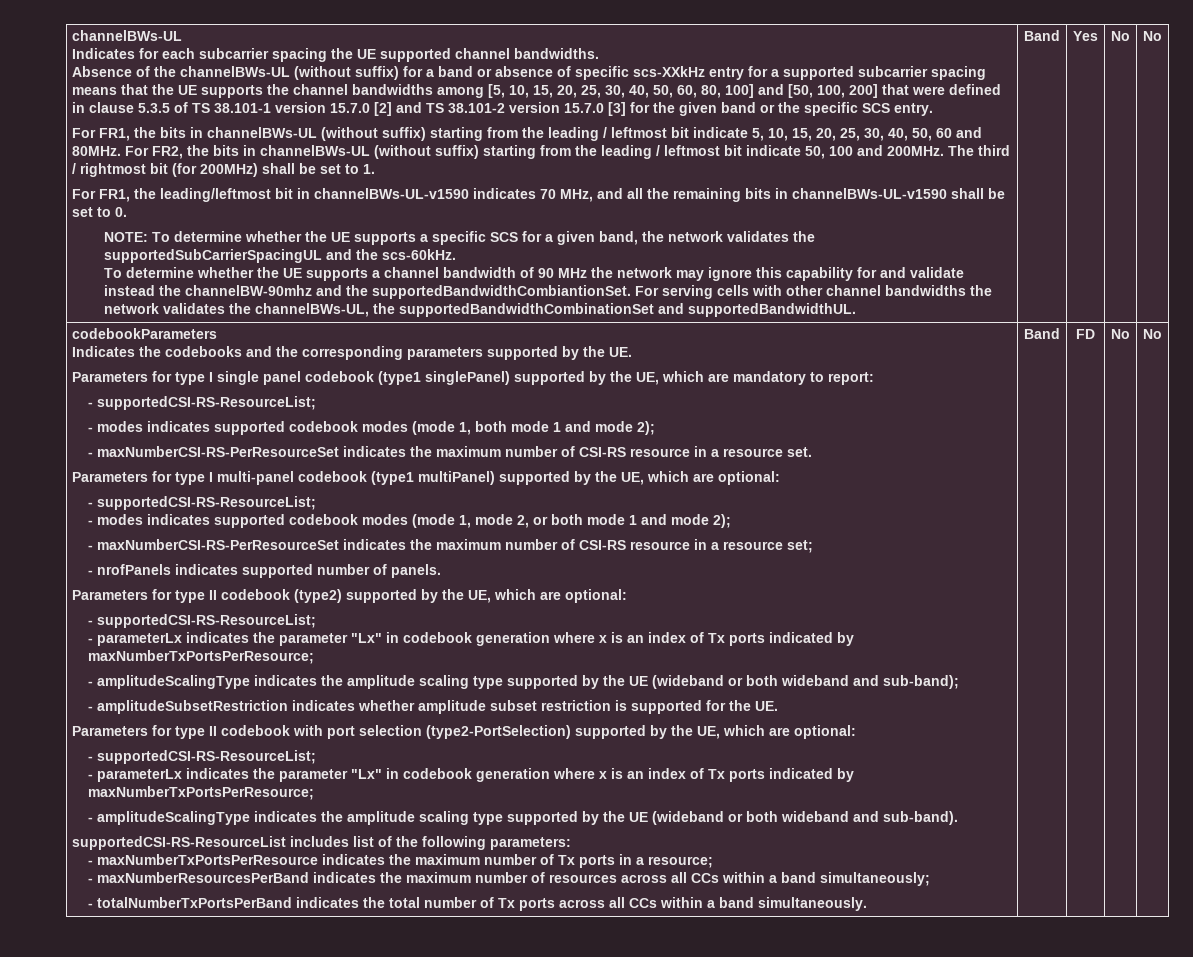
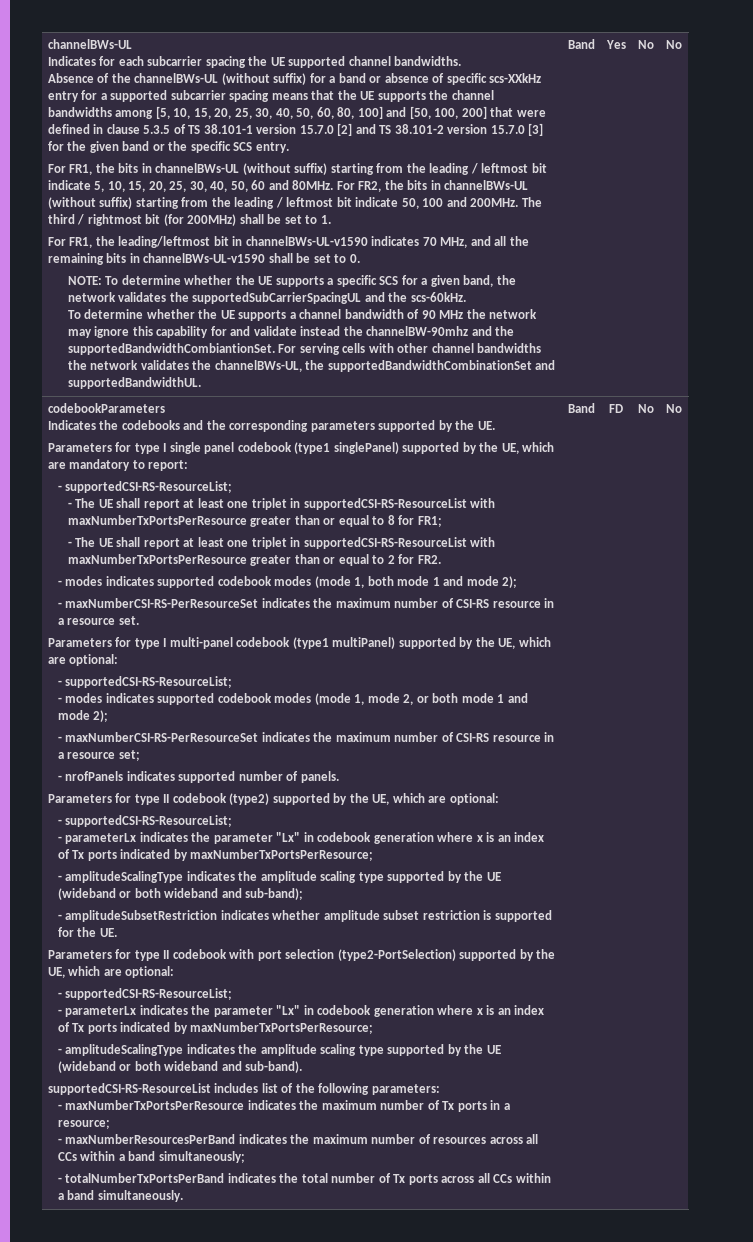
(317, 403) none -> [67,498,496,510] [67,515,442,527] [67,537,496,549] [67,554,441,566] // - The UE shall report at least one triplet in supportedCSI-RS-ResourceList with maxNumberTxPortsPerResource greater than or equal to 8 for FR1; // - The UE shall report at least one triplet in supportedCSI-RS-ResourceList with maxNumberTxPortsPerResource greater than or equal to 2 for FR2.

